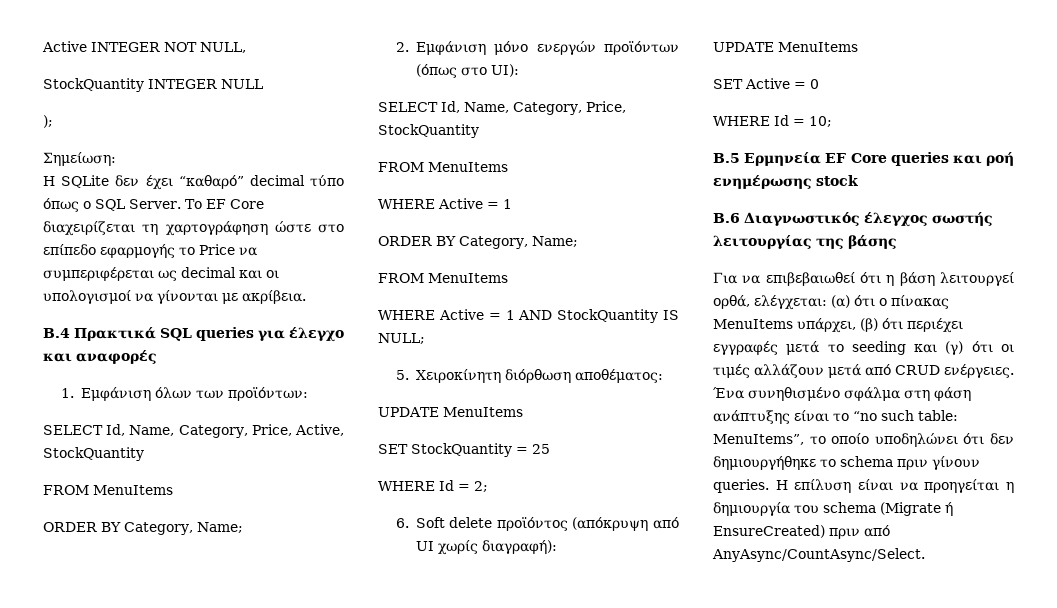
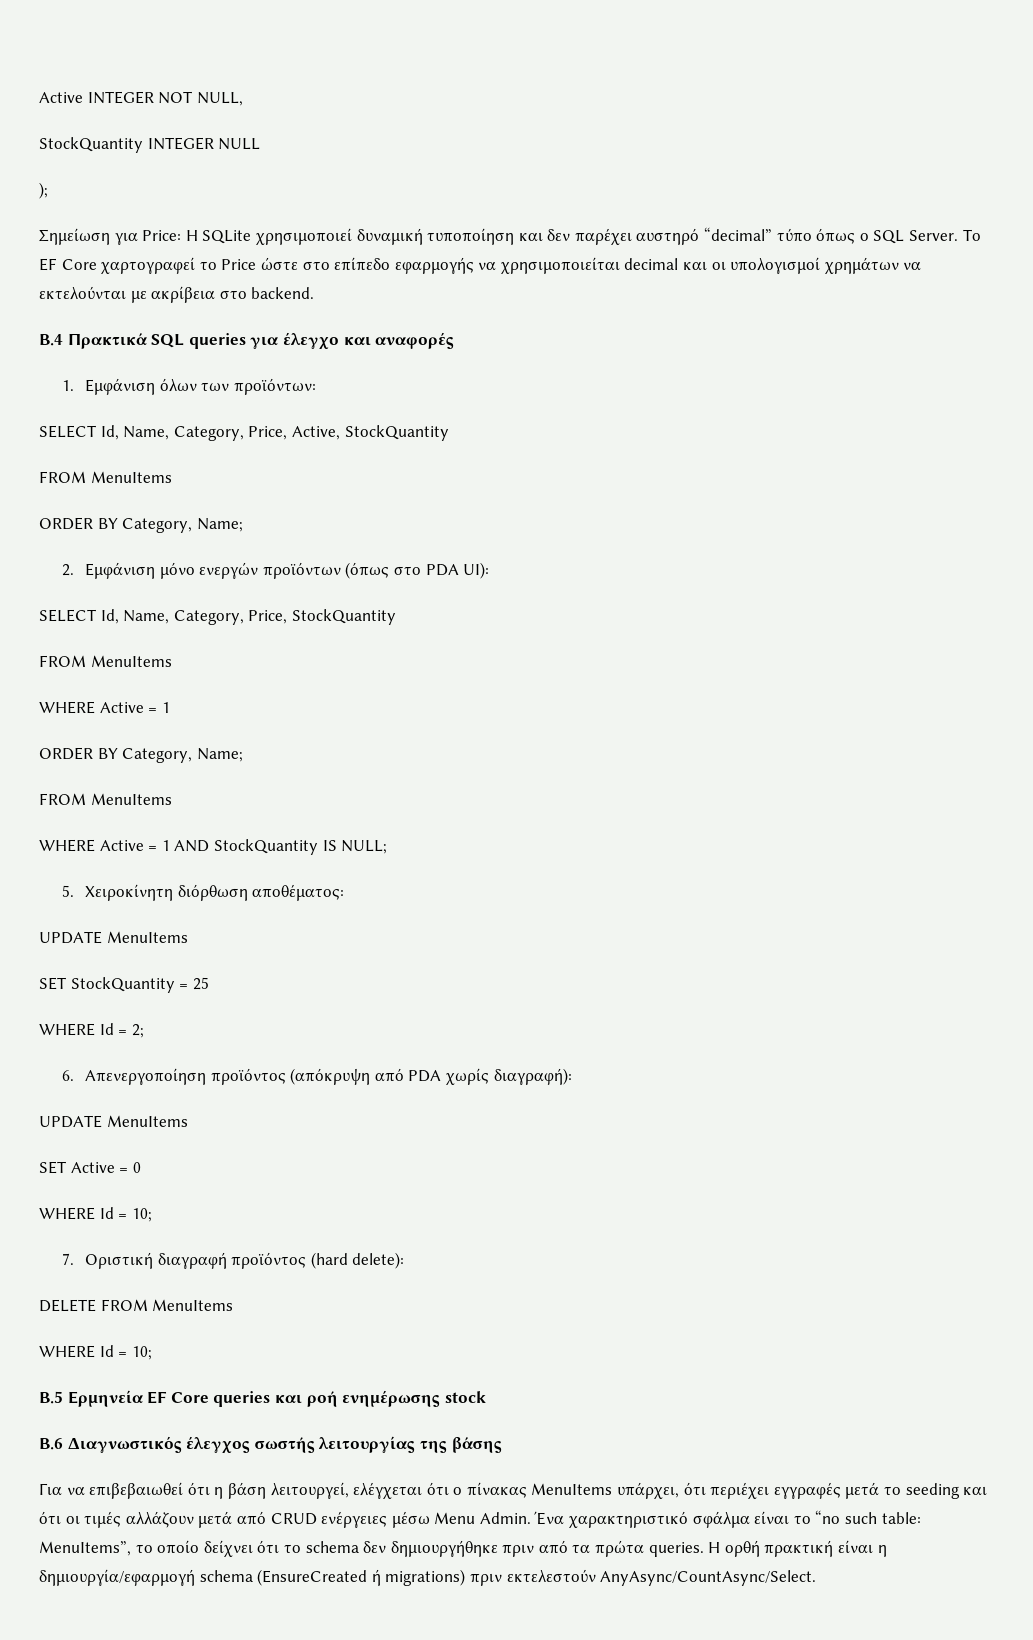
[43,152,116,166] [43,175,305,190] Σημείωση: // Η SQLite δεν έχει “καθαρό” decimal -> [39,227,773,245] Σημείωση για Price: Η SQLite χρησιμοποιεί δυναμική τυποποίηση και δεν παρέχει αυστηρό “decimal”
[43,221,268,236] διαχειρίζεται τη χαρτογράφηση -> [101,257,257,274] χαρτογραφεί το Price
[179,244,258,256] [43,267,279,281] [43,290,306,304] το Price να συμπεριφέρεται ως decimal και οι υπολογισμοί να γίνονται με ακρίβεια. -> [478,257,922,274] [39,286,315,303] να χρησιμοποιείται decimal και οι υπολογισμοί χρημάτων να εκτελούνται με ακρίβεια στο backend.
(487, 71) none -> [425,564,459,576] PDA
[415,517,493,528] Soft delete -> [84,1068,206,1085] Απενεργοποίηση
[415,541,434,551] UI -> [408,1070,442,1082] PDA
(832, 121) none -> [61,1252,405,1269] [39,1299,234,1312] [39,1345,152,1360] // 7. Οριστική διαγραφή προϊόντος (hard delete): // DELETE FROM MenuItems // WHERE Id = 10;
[940,272,1014,286] [713,295,850,310] λειτουργεί ορθά, ελέγχεται: (α) -> [270,1482,423,1499] λειτουργεί, ελέγχεται
[860,318,878,332] (β) -> (680, 1490) none
[945,341,964,355] (γ) -> (988, 1490) none
[944,364,1014,378] [713,387,971,401] [713,410,790,424] ενέργειες. Ένα συνηθισμένο σφάλμα στη φάση ανάπτυξης -> [321,1511,750,1528] ενέργειες μέσω Menu Admin. Ένα χαρακτηριστικό σφάλμα
[874,433,1014,447] [713,456,980,470] [713,479,1014,493] [713,502,953,516] [713,525,890,539] υποδηλώνει ότι δεν δημιουργήθηκε το schema πριν γίνουν queries. Η επίλυση είναι να προηγείται η δημιουργία του schema (Migrate ή EnsureCreated) πριν από -> [203,1540,887,1557] [39,1569,596,1586] δείχνει ότι το schema δεν δημιουργήθηκε πριν από τα πρώτα queries. Η ορθή πρακτική είναι η δημιουργία/εφαρμογή schema (EnsureCreated ή migrations) πριν εκτελεστούν

